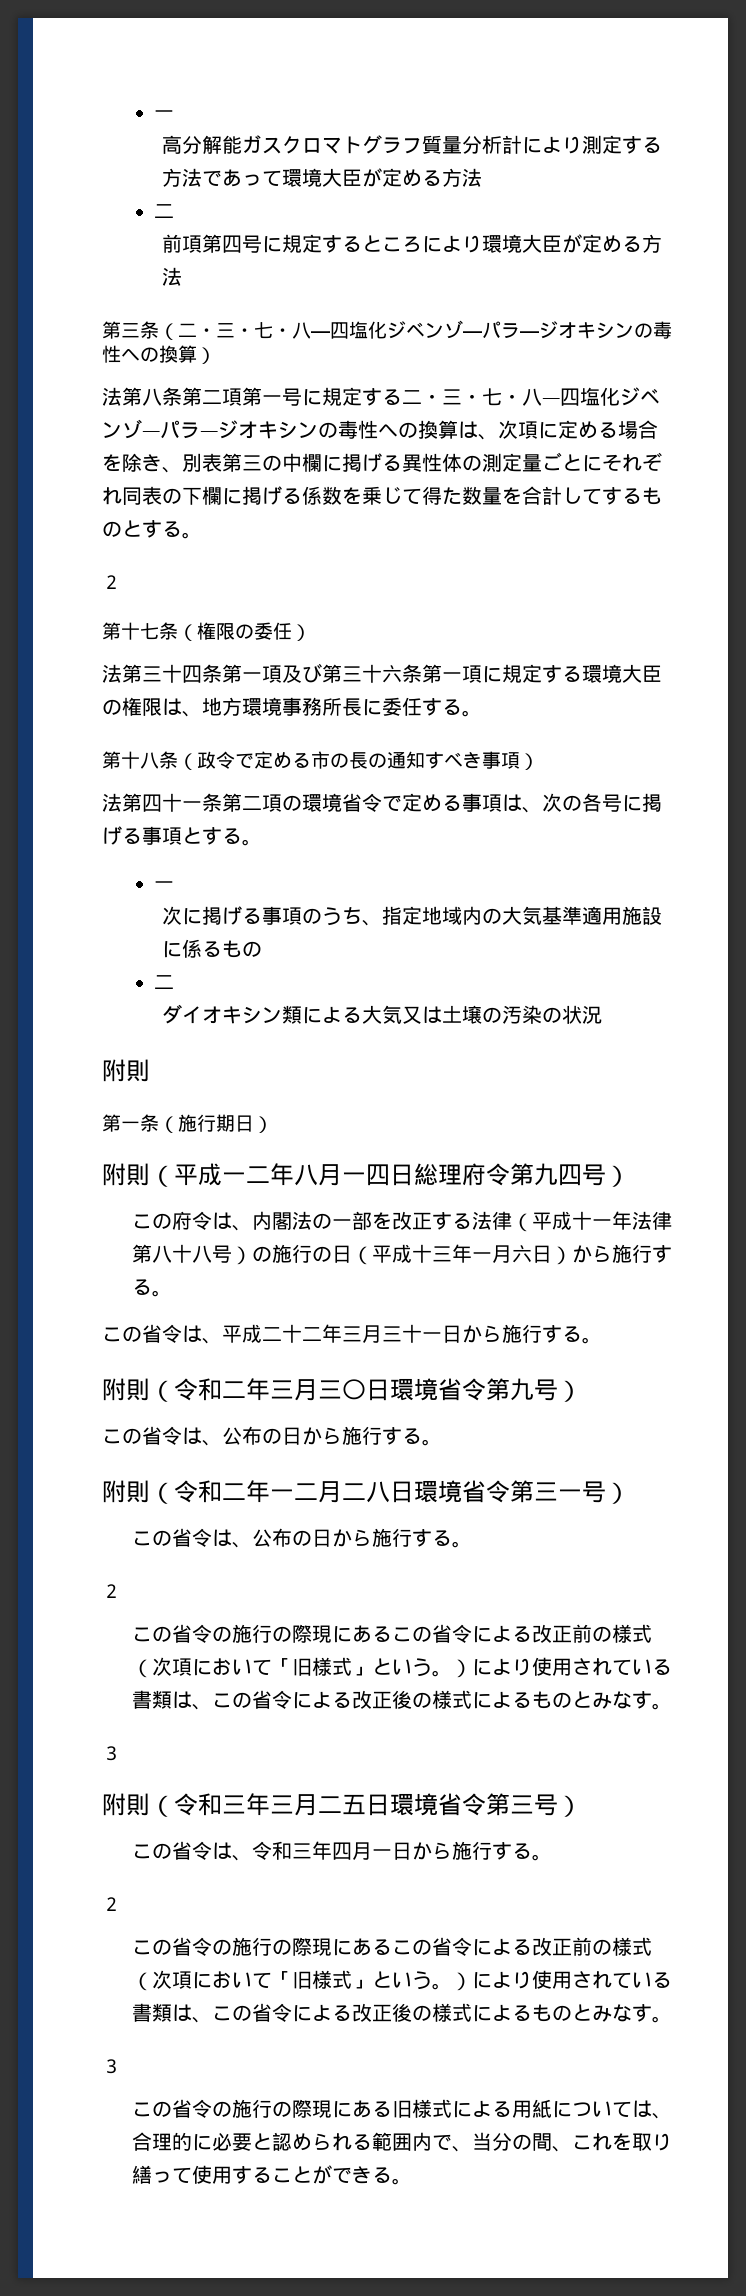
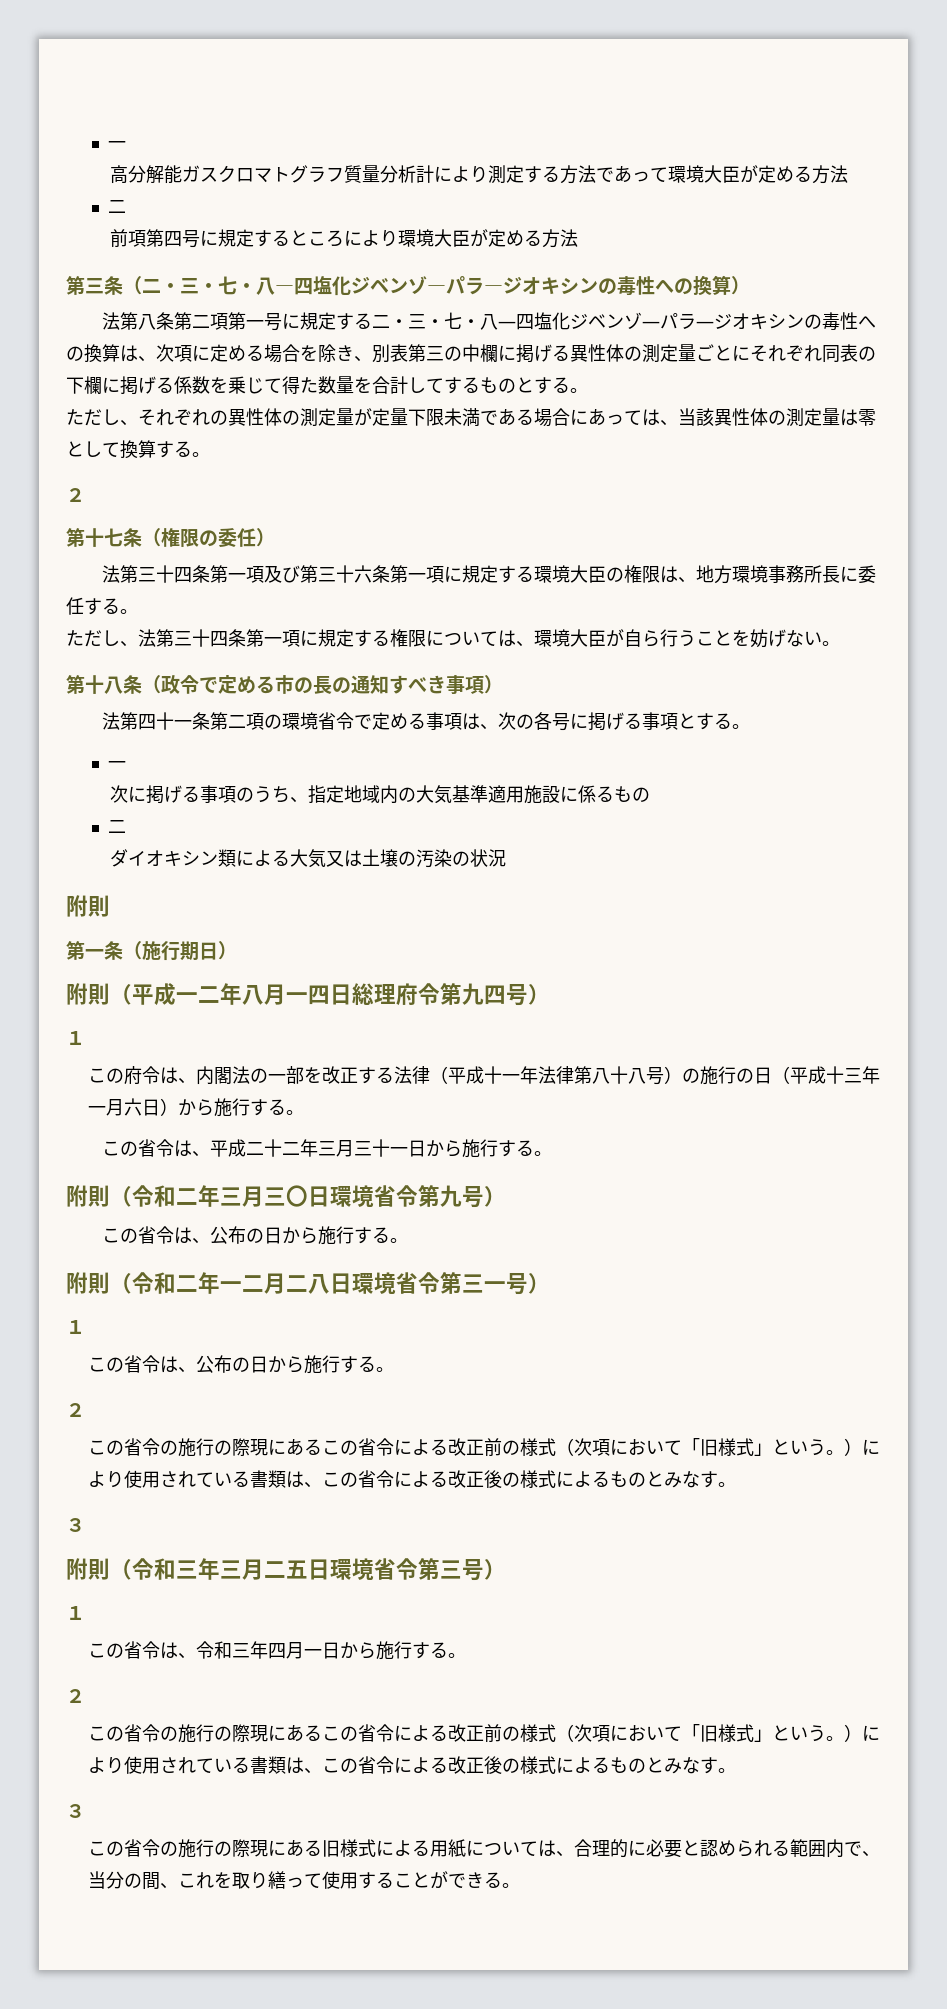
(202, 535) none -> [66,408,876,427] [66,440,210,459] // ただし、それぞれの異性体の測定量が定量下限未満である場合にあっては、当該異性体の測定量は零として換算する。
(482, 713) none -> [66,629,840,648] // ただし、法第三十四条第一項に規定する権限については、環境大臣が自ら行うことを妨げない。
(630, 1176) none -> [66,1031,85,1045] // １
(630, 1493) none -> [66,1320,85,1334] // １
(582, 1806) none -> [66,1606,85,1620] // １

